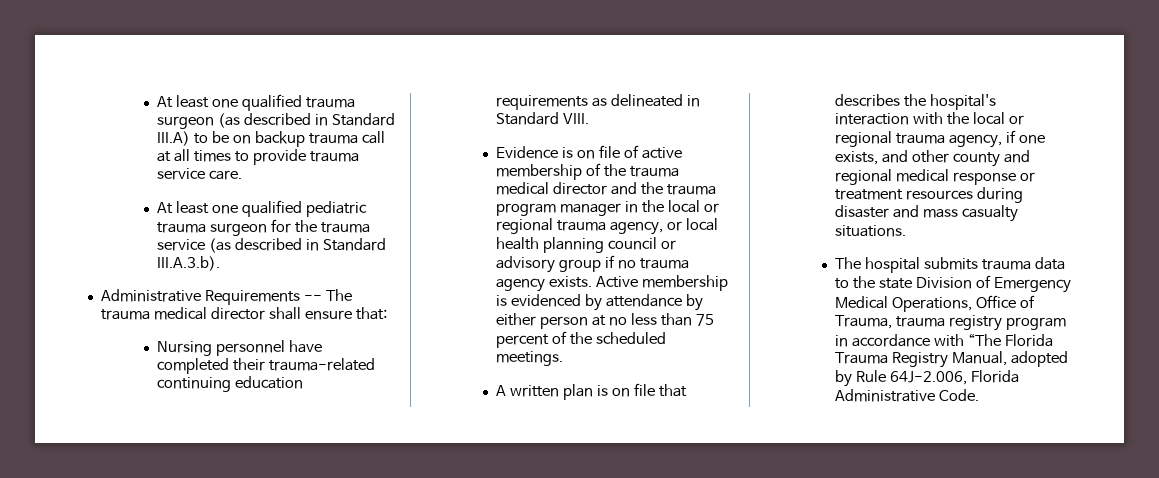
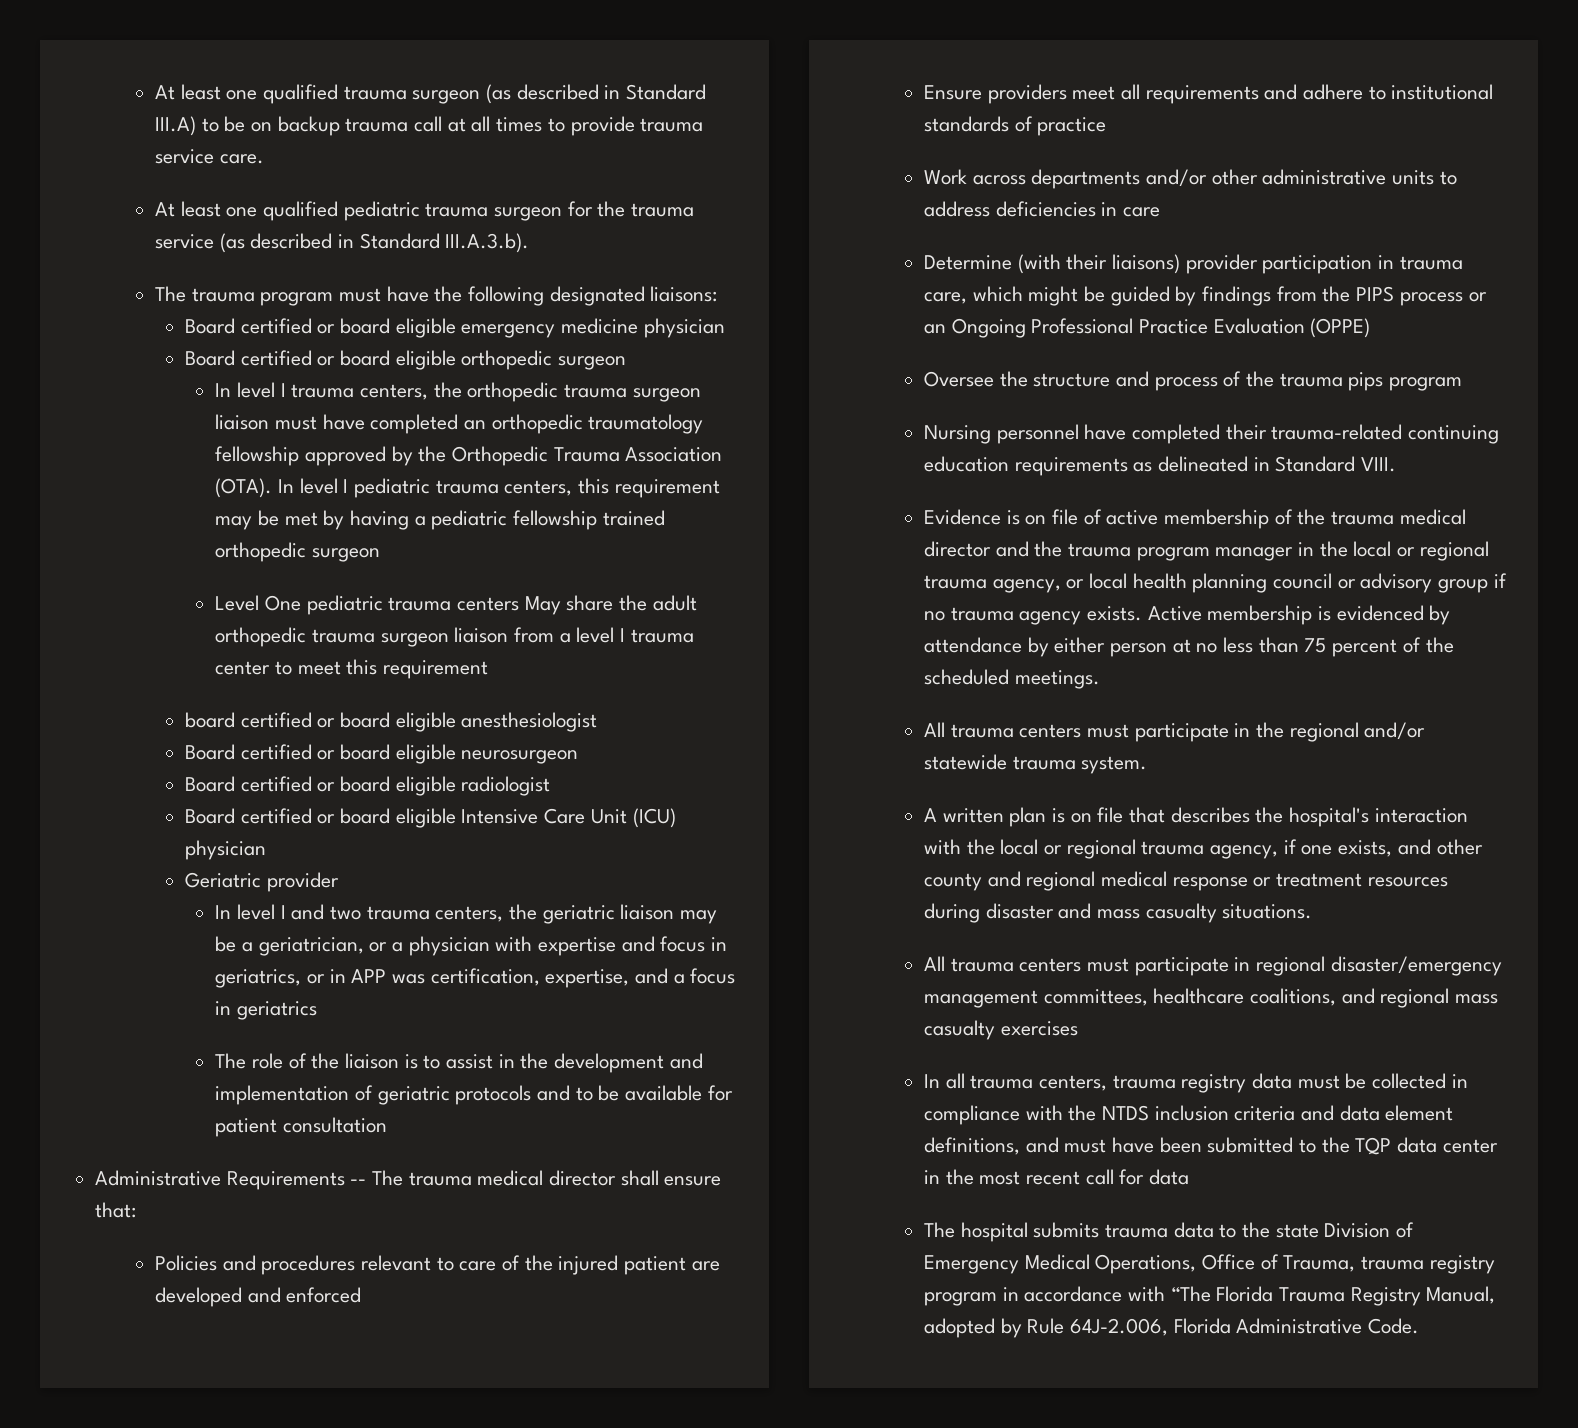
(221, 263) none -> [155,286,718,306] [185,318,725,338] [185,350,627,370] [215,382,701,402] [215,414,704,434] [215,446,723,466] [215,478,720,498] [215,510,665,530] [215,542,380,562] [215,595,697,615] [215,627,694,647] [215,659,488,679] [185,712,598,732] [185,744,579,764] [185,776,551,796] [185,808,676,828] [185,840,267,860] [185,872,339,892] [215,904,717,924] [215,936,727,956] [215,968,736,988] [215,1001,317,1020] [215,1053,703,1073] [215,1085,733,1105] [215,1117,387,1137] // The trauma program must have the following designated liaisons: // Board certified or board eligible emergency medicine physician // Board certified or board eligible orthopedic surgeon // In level I trauma centers, the orthopedic trauma surgeon liaison must have completed an orthopedic traumatology fellowship approved by the Orthopedic Trauma Association (OTA). In level I pediatric trauma centers, this requirement may be met by having a pediatric fellowship trained orthopedic surgeon // Level One pediatric trauma centers May share the adult orthopedic trauma surgeon liaison from a level I trauma center to meet this requirement // board certified or board eligible anesthesiologist // Board certified or board eligible neurosurgeon // Board certified or board eligible radiologist // Board certified or board eligible Intensive Care Unit (ICU) physician // Geriatric provider // In level I and two trauma centers, the geriatric liaison may be a geriatrician, or a physician with expertise and focus in geriatrics, or in APP was certification, expertise, and a focus in geriatrics // The role of the liaison is to assist in the development and implementation of geriatric protocols and to be available for patient consultation
(387, 313) none -> [155,1255,720,1275] [155,1287,362,1307] [924,84,1494,104] [924,116,1107,136] [924,169,1457,189] [924,201,1161,217] [924,254,1463,274] [924,286,1487,306] [924,318,1371,338] [924,371,1463,391] // Policies and procedures relevant to care of the injured patient are developed and enforced // Ensure providers meet all requirements and adhere to institutional standards of practice // Work across departments and/or other administrative units to address deficiencies in care // Determine (with their liaisons) provider participation in trauma care, which might be guided by findings from the PIPS process or an Ongoing Professional Practice Evaluation (OPPE) // Oversee the structure and process of the trauma pips program
(564, 358) none -> [924,722,1426,742] [924,754,1148,774] // All trauma centers must participate in the regional and/or statewide trauma system.
(907, 231) none -> [924,956,1502,976] [924,988,1499,1008] [924,1020,1078,1040] [924,1073,1468,1093] [924,1105,1454,1125] [924,1137,1498,1155] [924,1169,1190,1185] // All trauma centers must participate in regional disaster/emergency management committees, healthcare coalitions, and regional mass casualty exercises // In all trauma centers, trauma registry data must be collected in compliance with the NTDS inclusion criteria and data element definitions, and must have been submitted to the TQP data center in the most recent call for data

